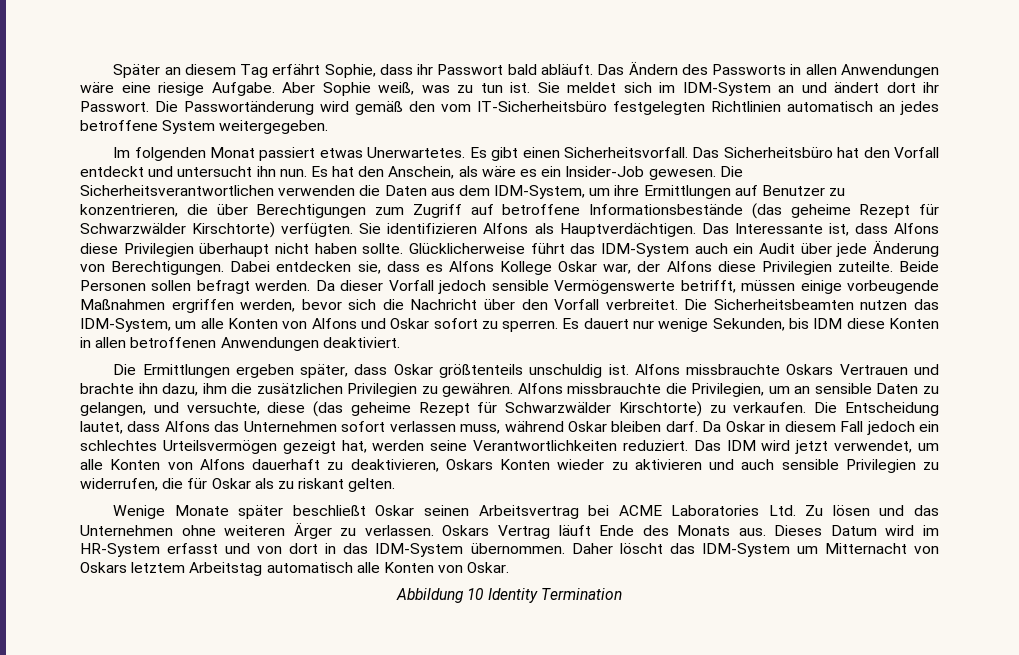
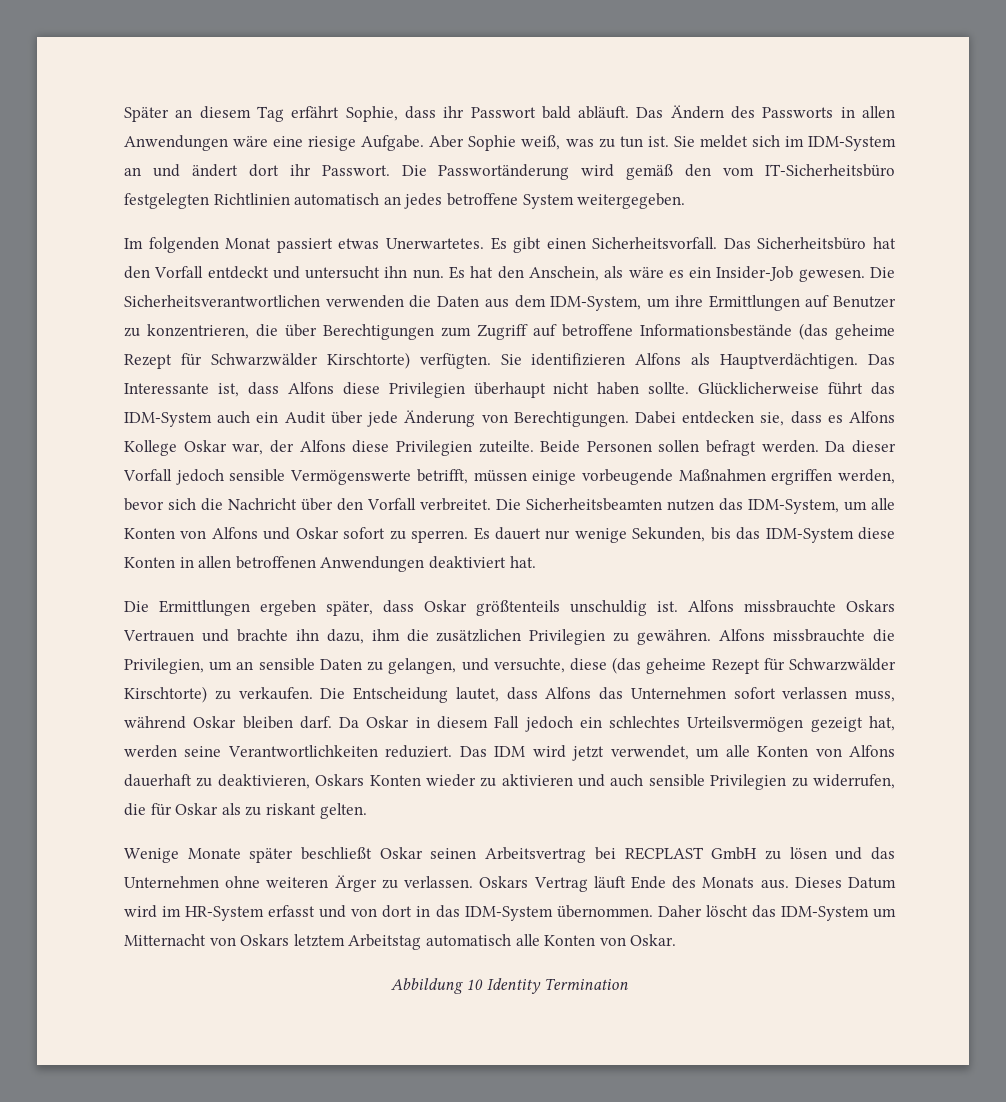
[813,318,843,329] IDM -> [736,527,854,543] das IDM-System
[322,337,400,348] deaktiviert. -> [428,556,536,569] deaktiviert hat.
[618,505,824,516] ACME Laboratories Ltd. Zu -> [624,847,781,860] RECPLAST GmbH zu

